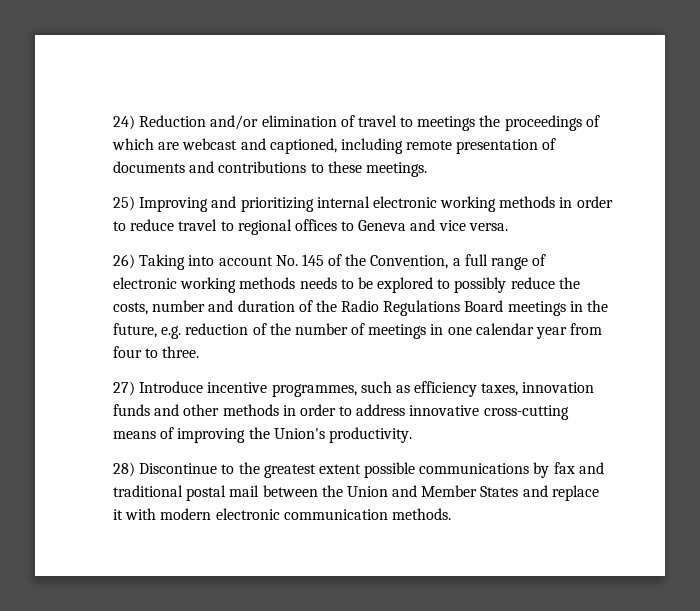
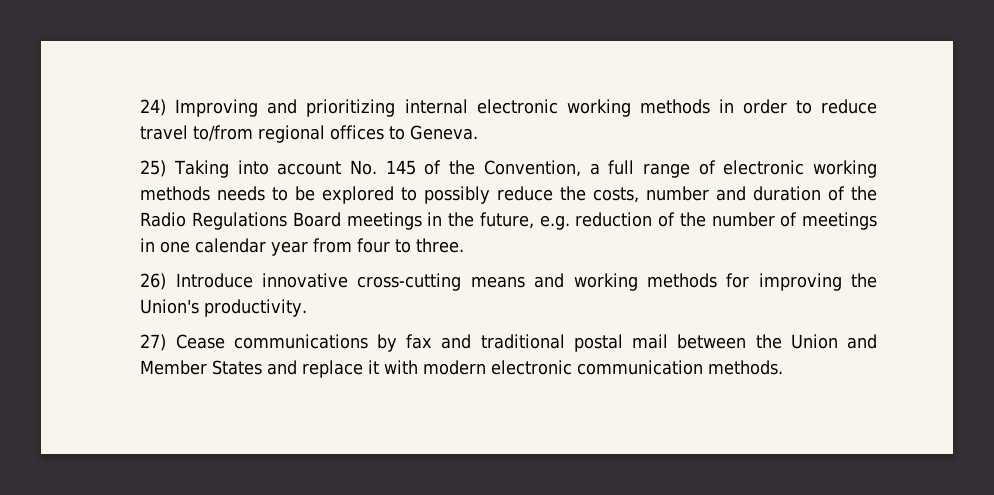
[139,115,600,131] [112,138,557,154] [113,161,427,177] [113,196,136,211] Reduction and/or elimination of travel to meetings the proceedings of which are webcast and captioned, including remote presentation of documents and contributions to these meetings. // 25) -> (167, 107) none
[220,221,234,231] to -> [193,125,254,141] to/from
[358,219,508,231] [113,254,136,269] Geneva and vice versa. // 26) -> [410,125,479,140] [140,160,167,177] Geneva. // 25)
[113,381,595,397] [113,404,569,420] [113,427,412,443] [113,462,416,478] 27) Introduce incentive programmes, such as efficiency taxes, innovation funds and other methods in order to address innovative cross-cutting means of improving the Union's productivity. // 28) Discontinue to the greatest extent possible -> [140,273,878,291] [140,299,308,317] [140,334,225,351] 26) Introduce innovative cross-cutting means and working methods for improving the Union's productivity. // 27) Cease

